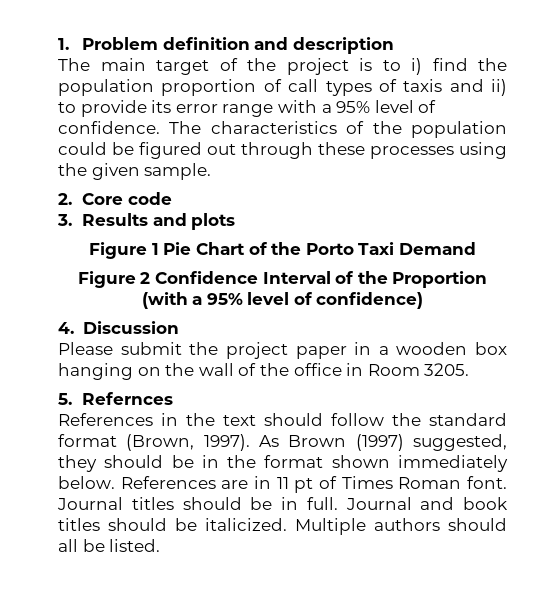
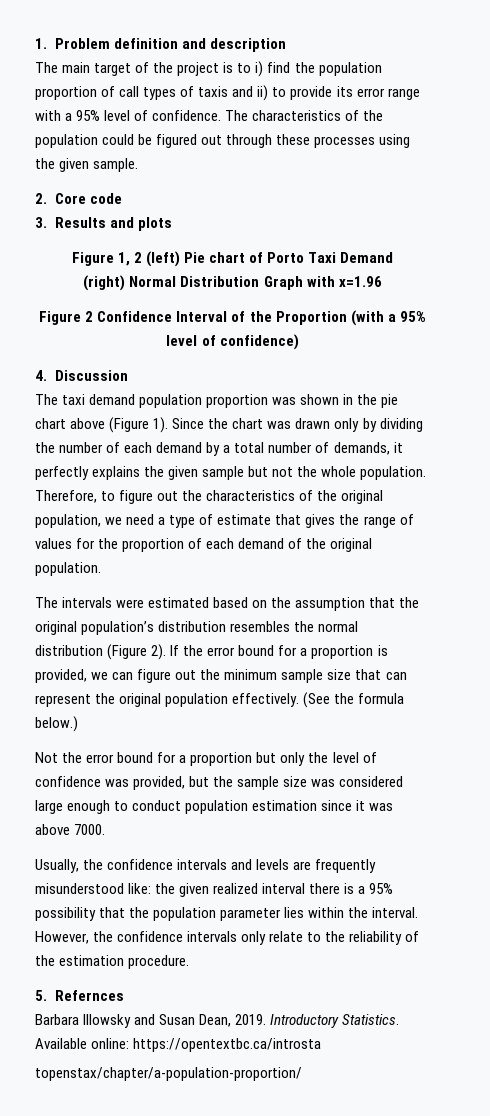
[151,242,476,255] 1 Pie Chart of the Porto Taxi Demand -> [117,251,394,267] [83,275,382,291] 1, 2 (left) Pie chart of Porto Taxi Demand // (right) Normal Distribution Graph with x=1.96
[58,342,507,359] [58,363,470,380] [58,392,174,405] [58,413,507,426] [58,434,507,451] [58,455,508,472] [58,476,507,493] [57,497,508,510] [58,518,507,535] [58,539,161,552] Please submit the project paper in a wooden box hanging on the wall of the office in Room 3205. // 5. Refernces // References in the text should follow the standard format (Brown, 1997). As Brown (1997) suggested, they should be in the format shown immediately below. References are in 11 pt of Times Roman font. Journal titles should be in full. Journal and book titles should be italicized. Multiple authors should all be listed. -> [35,394,399,408] [35,417,423,433] [35,442,403,456] [35,466,427,480] [35,490,384,504] [35,514,414,528] [35,538,373,552] [35,562,101,576] [35,597,420,611] [35,621,359,635] [35,644,388,660] [35,669,407,683] [35,692,405,708] [35,716,78,732] [35,752,377,766] [35,776,404,790] [35,800,394,814] [35,824,106,835] [35,859,377,873] [35,883,394,897] [35,907,419,921] [35,931,420,945] [35,955,190,969] [35,990,125,1001] [35,1014,400,1028] [35,1038,322,1052] [35,1067,302,1081] The taxi demand population proportion was shown in the pie chart above (Figure 1). Since the chart was drawn only by dividing the number of each demand by a total number of demands, it perfectly explains the given sample but not the whole population. Therefore, to figure out the characteristics of the original population, we need a type of estimate that gives the range of values for the proportion of each demand of the original population. // The intervals were estimated based on the assumption that the original population’s distribution resembles the normal distribution (Figure 2). If the error bound for a proportion is provided, we can figure out the minimum sample size that can represent the original population effectively. (See the formula below.) // Not the error bound for a proportion but only the level of confidence was provided, but the sample size was considered large enough to conduct population estimation since it was above 7000. // Usually, the confidence intervals and levels are frequently misunderstood like: the given realized interval there is a 95% possibility that the population parameter lies within the interval. However, the confidence intervals only relate to the reliability of the estimation procedure. // 5. Refernces // Barbara Illowsky and Susan Dean, 2019. Introductory Statistics. Available online: https://opentextbc.ca/introsta // topenstax/chapter/a-population-proportion/

